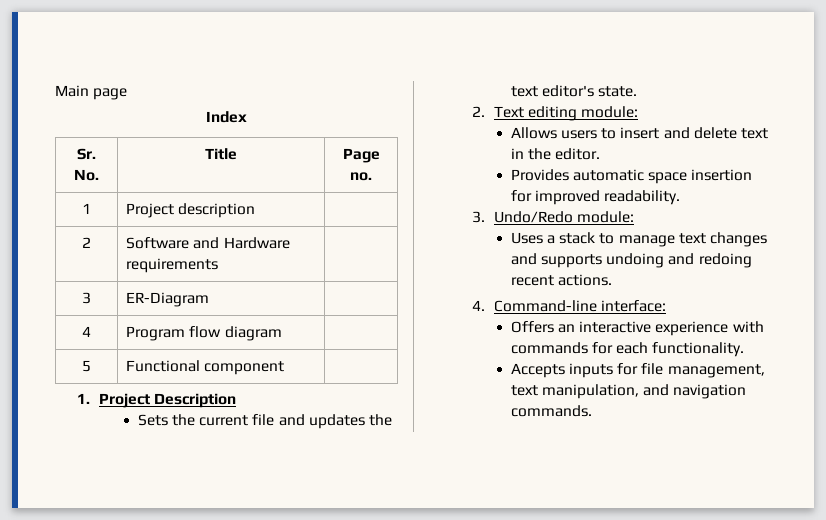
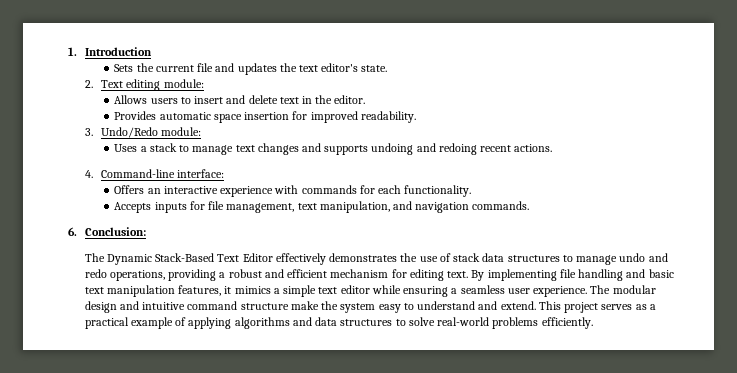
[55,85,128,100] [206,111,247,123] [77,148,96,160] [74,169,99,181] [205,148,237,160] [342,148,380,163] [350,172,373,181] [82,203,91,214] [126,203,256,218] [82,237,91,248] [126,237,290,249] [126,258,219,273] [82,292,91,304] [126,292,210,307] [82,326,91,337] [126,326,282,341] [82,360,91,372] [126,360,285,375] [76,393,237,408] Main page // Index // Sr. No. | Title | Page no. // 1 | Project description | // 2 | Software and Hardware requirements | // 3 | ER-Diagram | // 4 | Program flow diagram | // 5 | Functional component | // 1. Project Description -> [68,47,152,56] 1. Introduction
(592, 411) none -> [68,227,146,236] [84,253,668,265] [84,269,674,281] [84,285,656,297] [84,301,656,313] [84,317,593,329] // 6. Conclusion: // The Dynamic Stack-Based Text Editor effectively demonstrates the use of stack data structures to manage undo and redo operations, providing a robust and efficient mechanism for editing text. By implementing file handling and basic text manipulation features, it mimics a simple text editor while ensuring a seamless user experience. The modular design and intuitive command structure make the system easy to understand and extend. This project serves as a practical example of applying algorithms and data structures to solve real-world problems efficiently.

